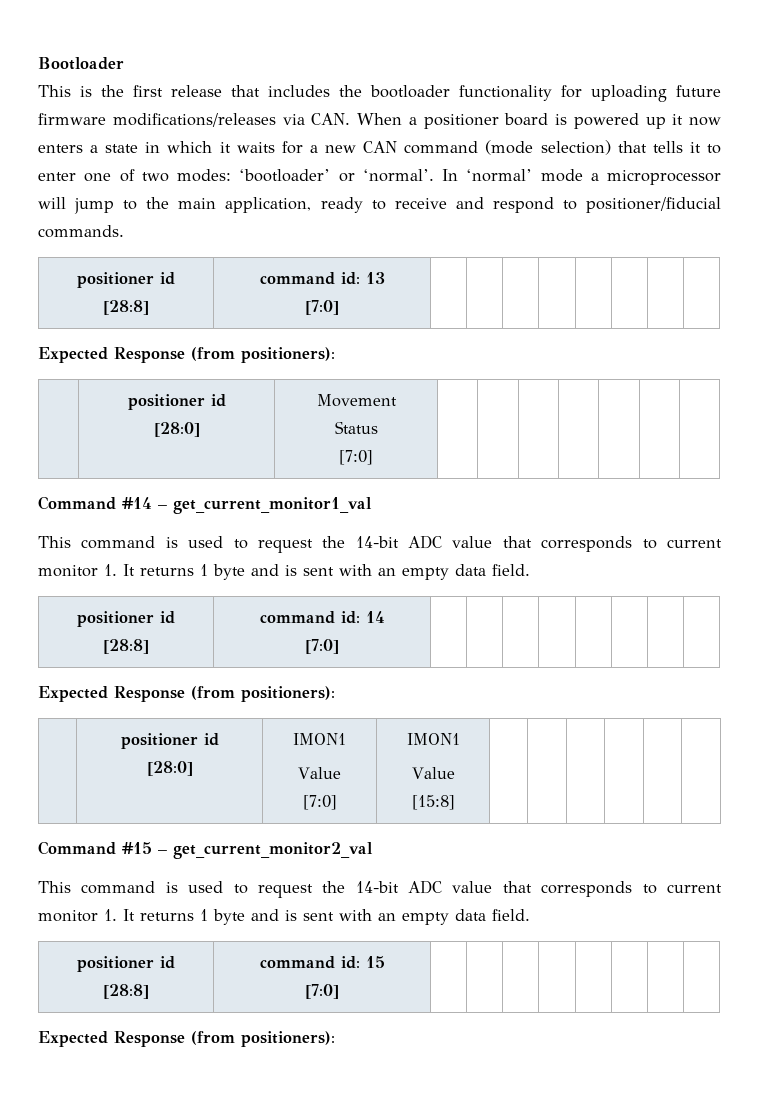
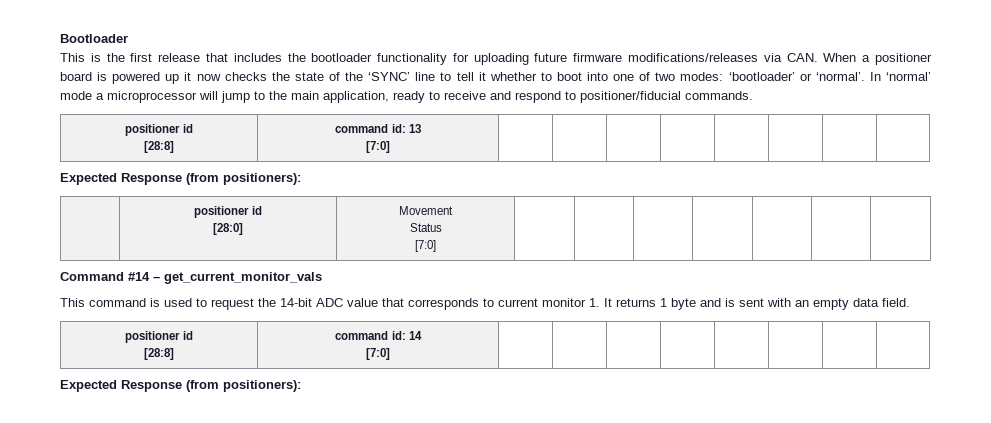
[38,140,722,155] [38,172,76,181] enters a state in which it waits for a new CAN command (mode selection) that tells it to enter -> [224,72,609,81] checks the state of the ‘SYNC’ line to tell it whether to boot into
[173,497,372,514] get_current_monitor1_val -> [164,272,322,284] get_current_monitor_vals
[120,733,219,749] [146,761,193,776] [293,733,346,745] [298,767,342,779] [302,795,337,810] [406,733,460,745] [411,767,455,779] [411,795,455,810] [38,841,373,859] [38,880,722,898] [38,909,530,925] [77,956,175,972] [103,984,149,999] [259,956,385,969] [305,984,339,999] [38,1031,335,1047] // | positioner id // [28:0] | IMON1 // Value // [7:0] | IMON1 // Value // [15:8] | | | | | | // Command #15 – get_current_monitor2_val // This command is used to request the 14-bit ADC value that corresponds to current monitor 1. It returns 1 byte and is sent with an empty data field. // positioner id // [28:8] | command id: 15 // [7:0] | | | | | | | | // Expected Response (from positioners): -> (301, 386) none

